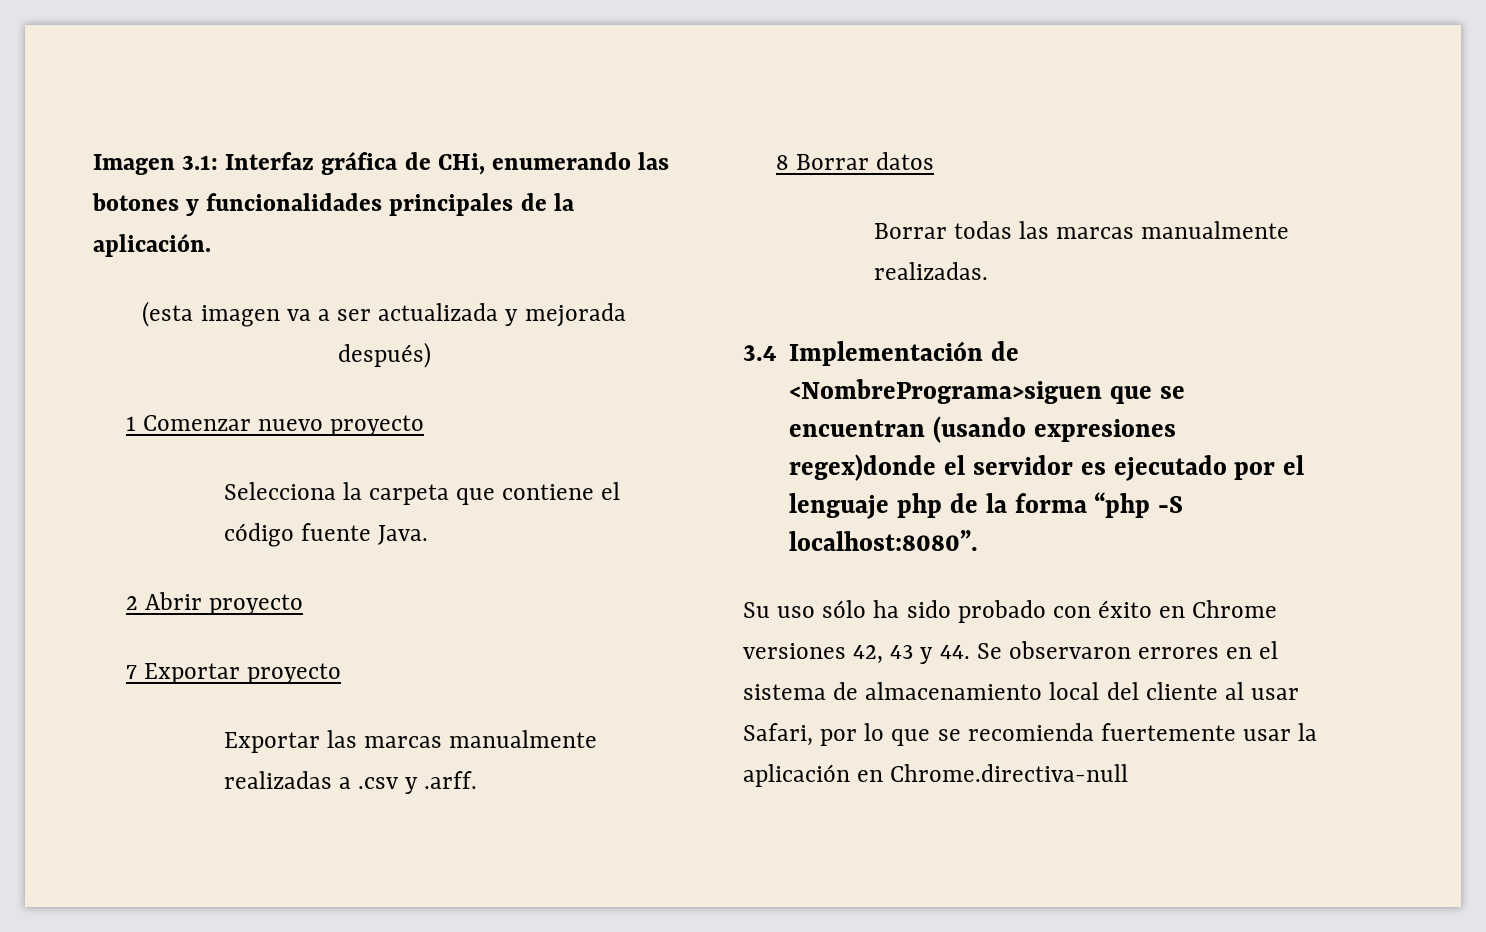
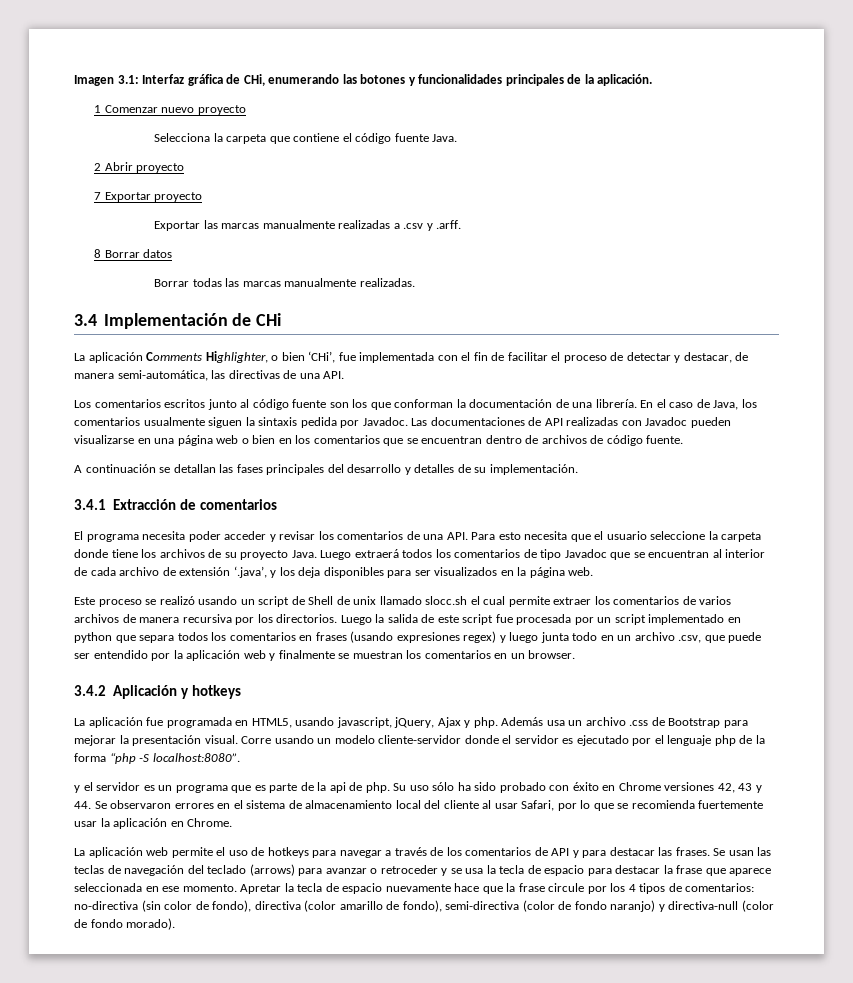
[142,301,626,327] [337,342,431,368] // (esta imagen va a ser actualizada y mejorada después) -> (653, 80) none
[789,379,1185,404] [789,416,1176,443] [789,454,937,481] <NombrePrograma>siguen que se encuentran (usando expresiones regex)donde -> [255,313,281,326] [74,351,749,363] [74,370,345,381] [74,399,757,410] [74,417,731,428] [74,435,684,446] [74,464,578,475] [74,499,277,510] [74,531,762,542] [74,549,766,560] [74,566,594,578] [74,596,732,607] [74,614,741,625] [74,631,762,643] [74,650,576,661] [74,685,241,699] [74,717,748,728] [74,735,499,746] CHi // La aplicación Comments Highlighter, o bien ‘CHi’, fue implementada con el fin de facilitar el proceso de detectar y destacar, de manera semi-automática, las directivas de una API. // Los comentarios escritos junto al código fuente son los que conforman la documentación de una librería. En el caso de Java, los comentarios usualmente siguen la sintaxis pedida por Javadoc. Las documentaciones de API realizadas con Javadoc pueden visualizarse en una página web o bien en los comentarios que se encuentran dentro de archivos de código fuente. // A continuación se detallan las fases principales del desarrollo y detalles de su implementación. // 3.4.1 Extracción de comentarios // El programa necesita poder acceder y revisar los comentarios de una API. Para esto necesita que el usuario seleccione la carpeta donde tiene los archivos de su proyecto Java. Luego extraerá todos los comentarios de tipo Javadoc que se encuentran al interior de cada archivo de extensión ‘.java’, y los deja disponibles para ser visualizados en la página web. // Este proceso se realizó usando un script de Shell de unix llamado slocc.sh el cual permite extraer los comentarios de varios archivos de manera recursiva por los directorios. Luego la salida de este script fue procesada por un script implementado en python que separa todos los comentarios en frases (usando expresiones regex) y luego junta todo en un archivo .csv, que puede ser entendido por la aplicación web y finalmente se muestran los comentarios en un browser. // 3.4.2 Aplicación y hotkeys // La aplicación fue programada en HTML5, usando javascript, jQuery, Ajax y php. Además usa un archivo .css de Bootstrap para mejorar la presentación visual. Corre usando un modelo cliente-servidor donde
(979, 540) none -> [74,782,390,793] y el servidor es un programa que es parte de la api de php.
[890,764,1129,782] Chrome.directiva-null -> [187,818,233,827] [74,847,772,858] [74,864,772,876] [74,883,755,894] [74,900,774,912] [74,918,176,930] Chrome. // La aplicación web permite el uso de hotkeys para navegar a través de los comentarios de API y para destacar las frases. Se usan las teclas de navegación del teclado (arrows) para avanzar o retroceder y se usa la tecla de espacio para destacar la frase que aparece seleccionada en ese momento. Apretar la tecla de espacio nuevamente hace que la frase circule por los 4 tipos de comentarios: no-directiva (sin color de fondo), directiva (color amarillo de fondo), semi-directiva (color de fondo naranjo) y directiva-null (color de fondo morado).

